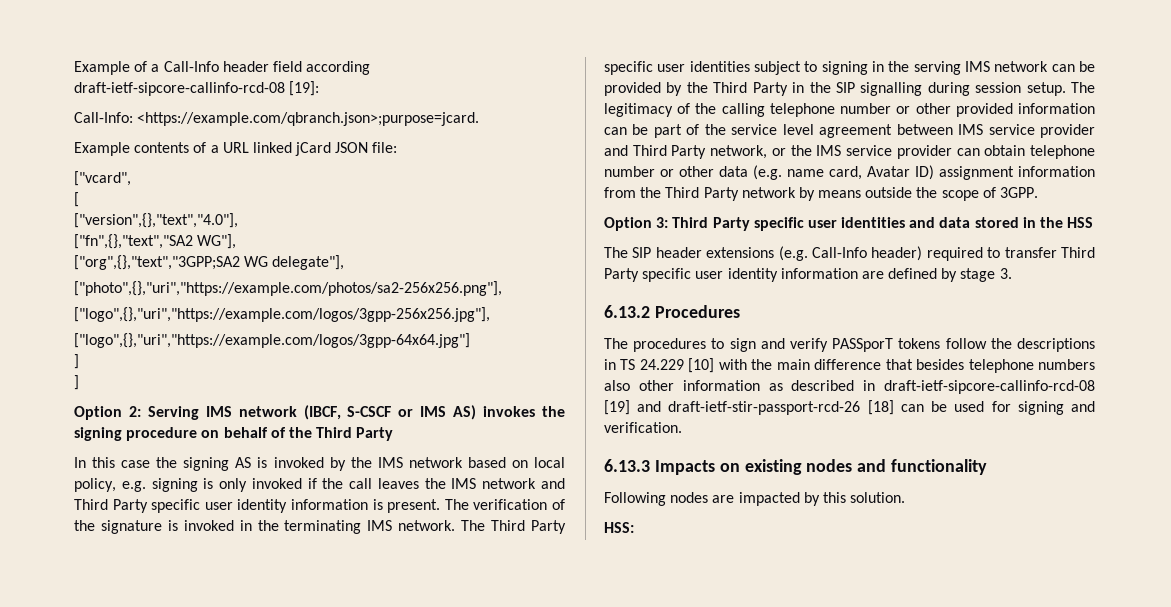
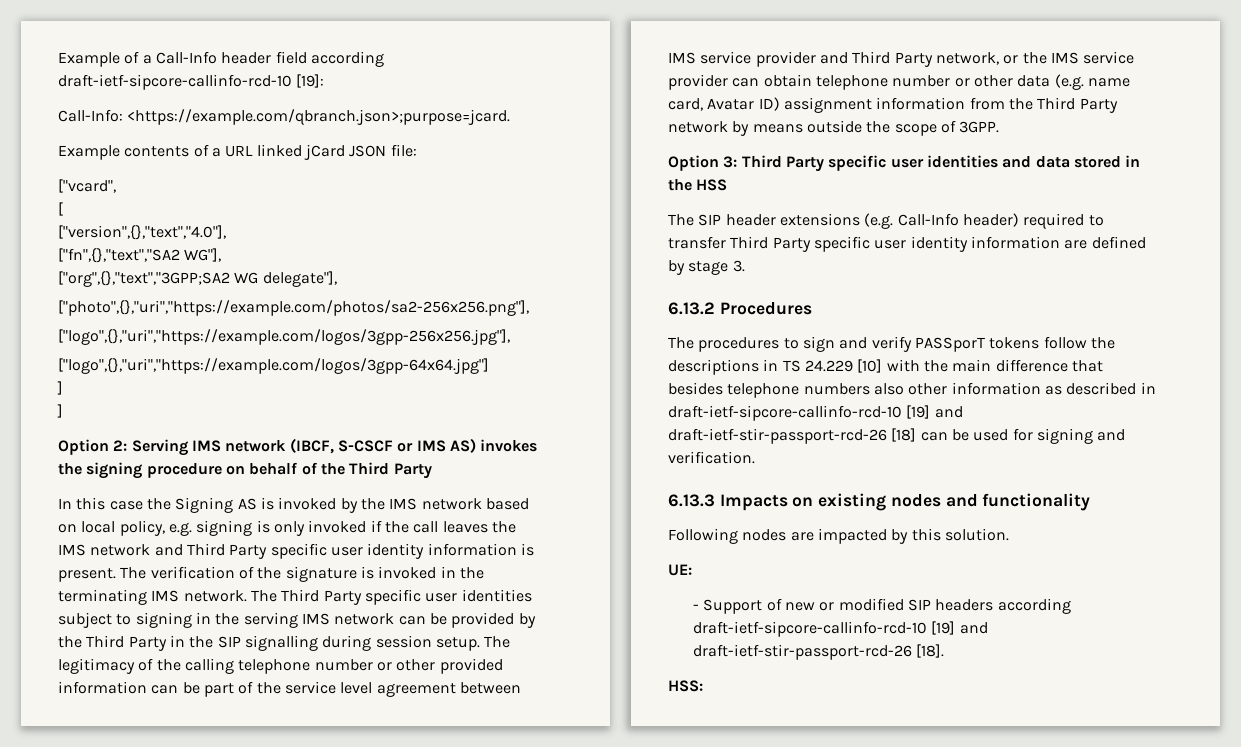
[74,82,285,96] draft-ietf-sipcore-callinfo-rcd-08 -> [58,74,292,90] draft-ietf-sipcore-callinfo-rcd-10
[183,457,230,471] signing -> [175,497,234,513] Signing
[884,380,1095,394] draft-ietf-sipcore-callinfo-rcd-08 -> [668,405,902,421] draft-ietf-sipcore-callinfo-rcd-10
(906, 497) none -> [668,564,692,576] [692,598,1071,614] [692,621,988,637] [692,644,945,660] // UE: // - Support of new or modified SIP headers according draft-ietf-sipcore-callinfo-rcd-10 [19] and draft-ietf-stir-passport-rcd-26 [18].

